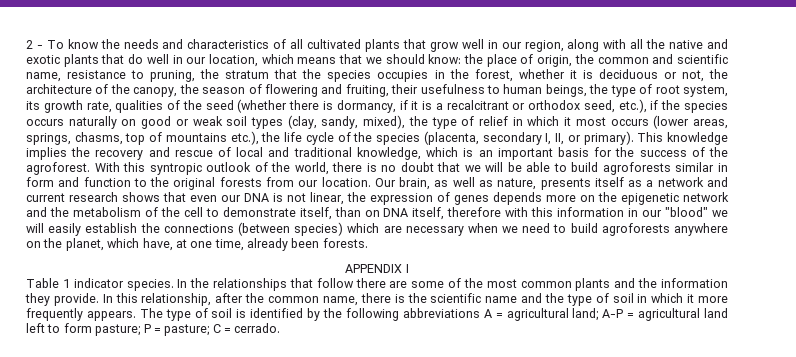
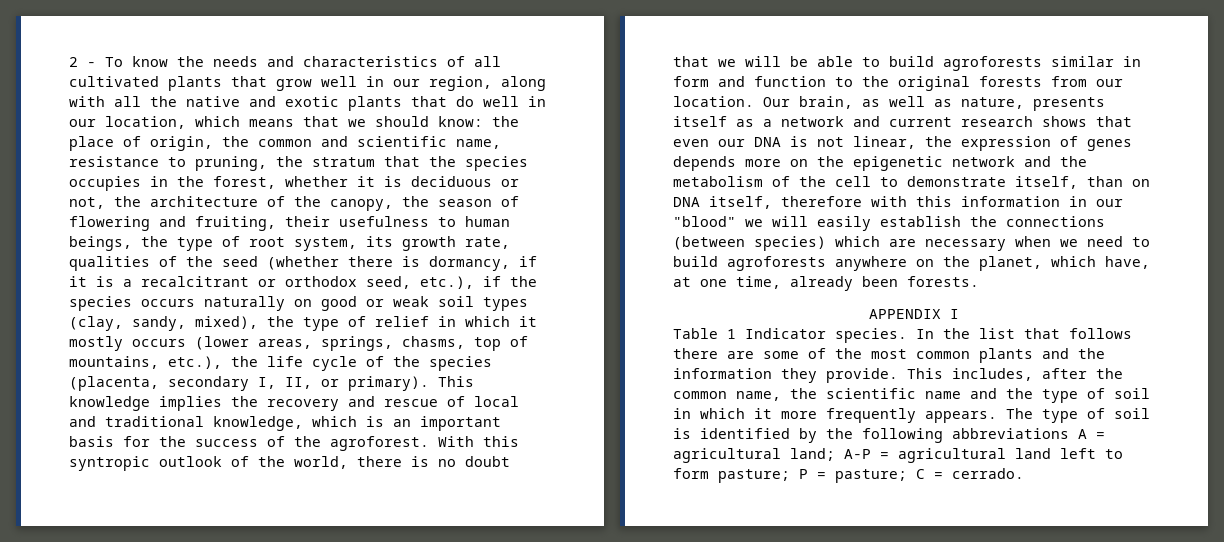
[575,117,606,126] most -> [69,336,123,351] mostly
[165,133,227,142] mountains -> [69,356,159,369] mountains,
[73,278,124,288] indicator -> [745,328,826,339] Indicator
[213,278,354,291] relationships that follow -> [979,328,1132,339] list that follows
[102,293,212,306] In this relationship, -> [907,368,1033,381] This includes,
[360,293,405,303] there is -> (781, 396) none

